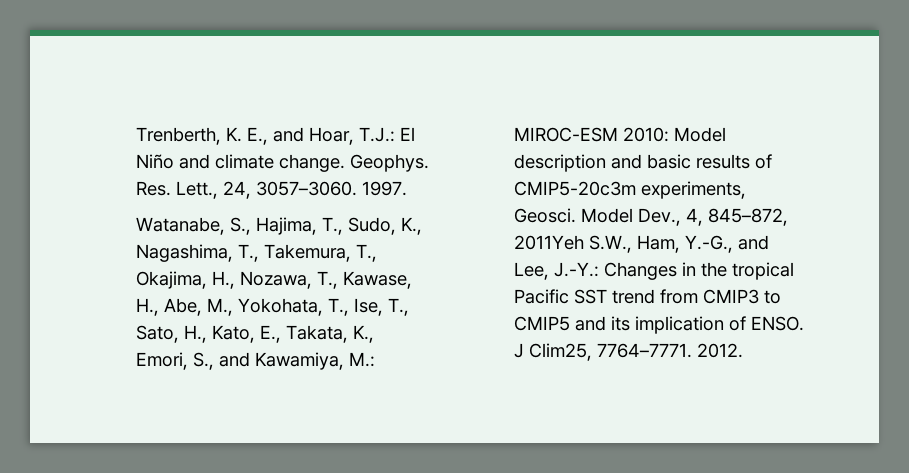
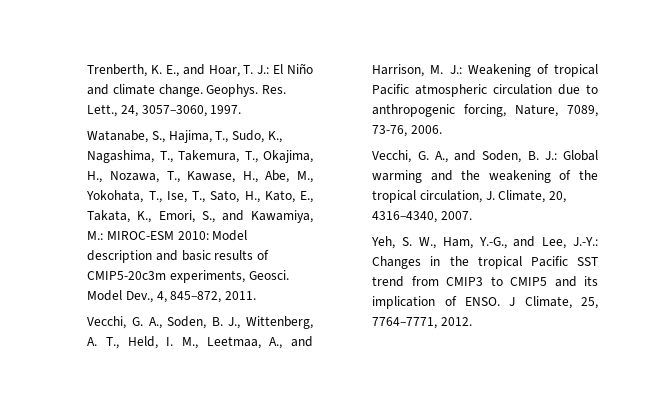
[359,127,396,142] T.J.: -> [243,65,270,74] T. J.:
[256,181,358,196] 3057–3060. -> [141,105,207,117] 3057–3060,
[514,235,633,253] 2011Yeh S.W., -> [224,291,256,300] [87,316,313,329] [87,336,313,349] [372,64,598,77] [372,84,598,97] [372,104,598,117] [372,125,442,137] [372,150,598,163] [372,170,598,183] [372,190,566,203] [372,211,472,223] [371,236,436,249] 2011. // Vecchi, G. A., Soden, B. J., Wittenberg, A. T., Held, I. M., Leetmaa, A., and Harrison, M. J.: Weakening of tropical Pacific atmospheric circulation due to anthropogenic forcing, Nature, 7089, 73-76, 2006. // Vecchi, G. A., and Soden, B. J.: Global warming and the weakening of the tropical circulation, J. Climate, 20, 4316–4340, 2007. // Yeh, S. W.,
[529,343,693,361] Clim25, 7764–7771. -> [524,296,598,309] [372,317,438,329] Climate, 25, 7764–7771,

